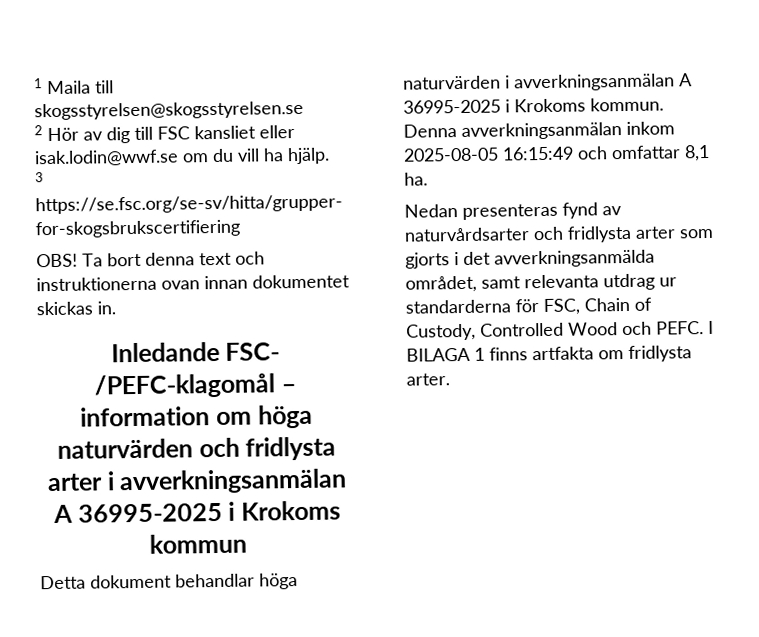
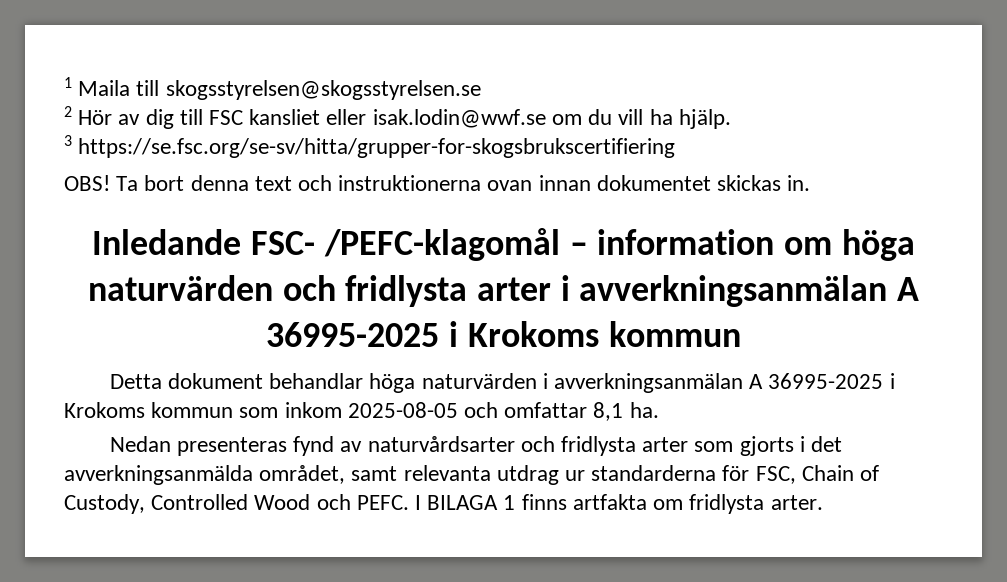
[590,97,664,112] [403,122,622,140] kommun. Denna avverkningsanmälan -> [151,402,279,418] kommun som
[502,146,574,161] 16:15:49 -> (458, 410) none

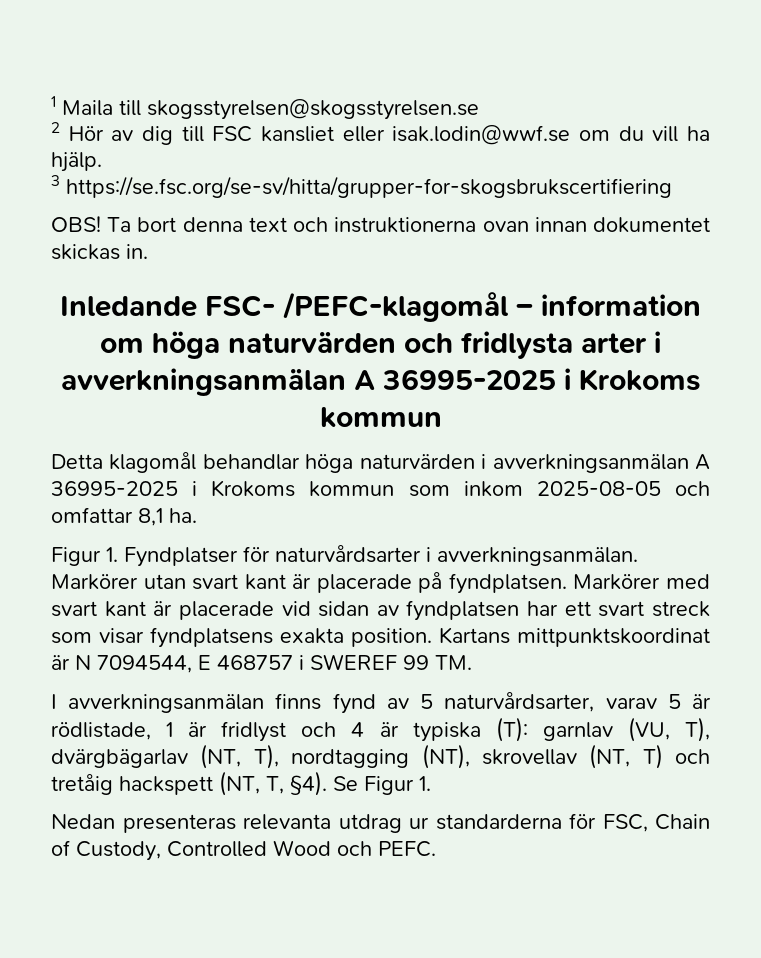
[168,373,264,389] dokument -> [109,452,197,473] klagomål
[109,436,843,456] [64,465,398,485] Nedan presenteras fynd av naturvårdsarter och fridlysta arter som gjorts i det avverkningsanmälda området, samt -> [51,545,638,567] [51,572,710,594] [51,600,710,621] [51,627,710,648] [51,654,472,673] [51,692,711,714] [51,717,710,742] [51,744,710,769] [51,771,431,796] [51,814,236,833] Figur 1. Fyndplatser för naturvårdsarter i avverkningsanmälan. Markörer utan svart kant är placerade på fyndplatsen. Markörer med svart kant är placerade vid sidan av fyndplatsen har ett svart streck som visar fyndplatsens exakta position. Kartans mittpunktskoordinat är N 7094544, E 468757 i SWEREF 99 TM. // I avverkningsanmälan finns fynd av 5 naturvårdsarter, varav 5 är rödlistade, 1 är fridlyst och 4 är typiska (T): garnlav (VU, T), dvärgbägarlav (NT, T), nordtagging (NT), skrovellav (NT, T) och tretåig hackspett (NT, T, §4). Se Figur 1. // Nedan presenteras
[415,494,823,514] I BILAGA 1 finns artfakta om fridlysta arter. -> (436, 849) none

